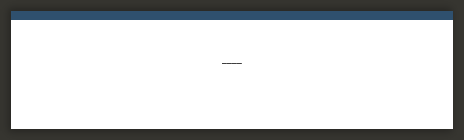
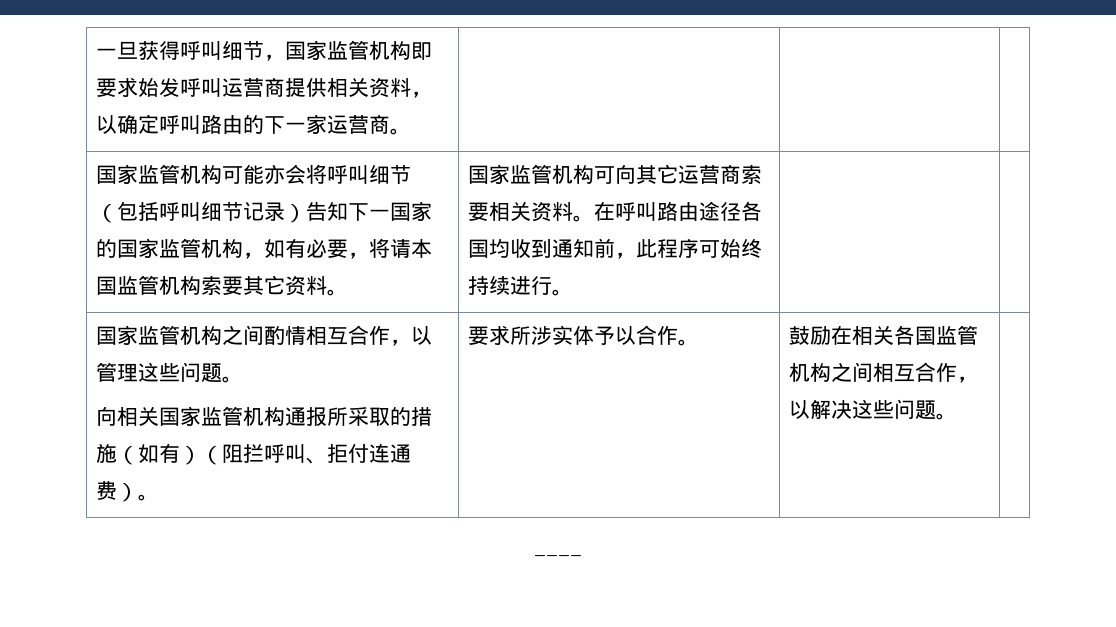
(222, 63) none -> [95,40,432,61] [95,77,432,98] [95,114,411,135] [95,164,411,184] [95,201,432,223] [95,238,432,259] [95,275,348,296] [467,164,762,185] [467,201,762,222] [467,238,762,259] [467,275,573,296] [95,325,432,346] [95,362,243,383] [95,406,432,427] [95,443,411,465] [95,481,159,502] [467,325,699,346] [788,325,978,345] [788,362,978,383] [788,399,957,420] 一旦获得呼叫细节，国家监管机构即要求始发呼叫运营商提供相关资料，以确定呼叫路由的下一家运营商。 | | | // 国家监管机构可能亦会将呼叫细节（包括呼叫细节记录）告知下一国家的国家监管机构，如有必要，将请本国监管机构索要其它资料。 | 国家监管机构可向其它运营商索要相关资料。在呼叫路由途径各国均收到通知前，此程序可始终持续进行。 | | // 国家监管机构之间酌情相互合作，以管理这些问题。 // 向相关国家监管机构通报所采取的措施（如有）（阻拦呼叫、拒付连通费）。 | 要求所涉实体予以合作。 | 鼓励在相关各国监管机构之间相互合作，以解决这些问题。 | //

